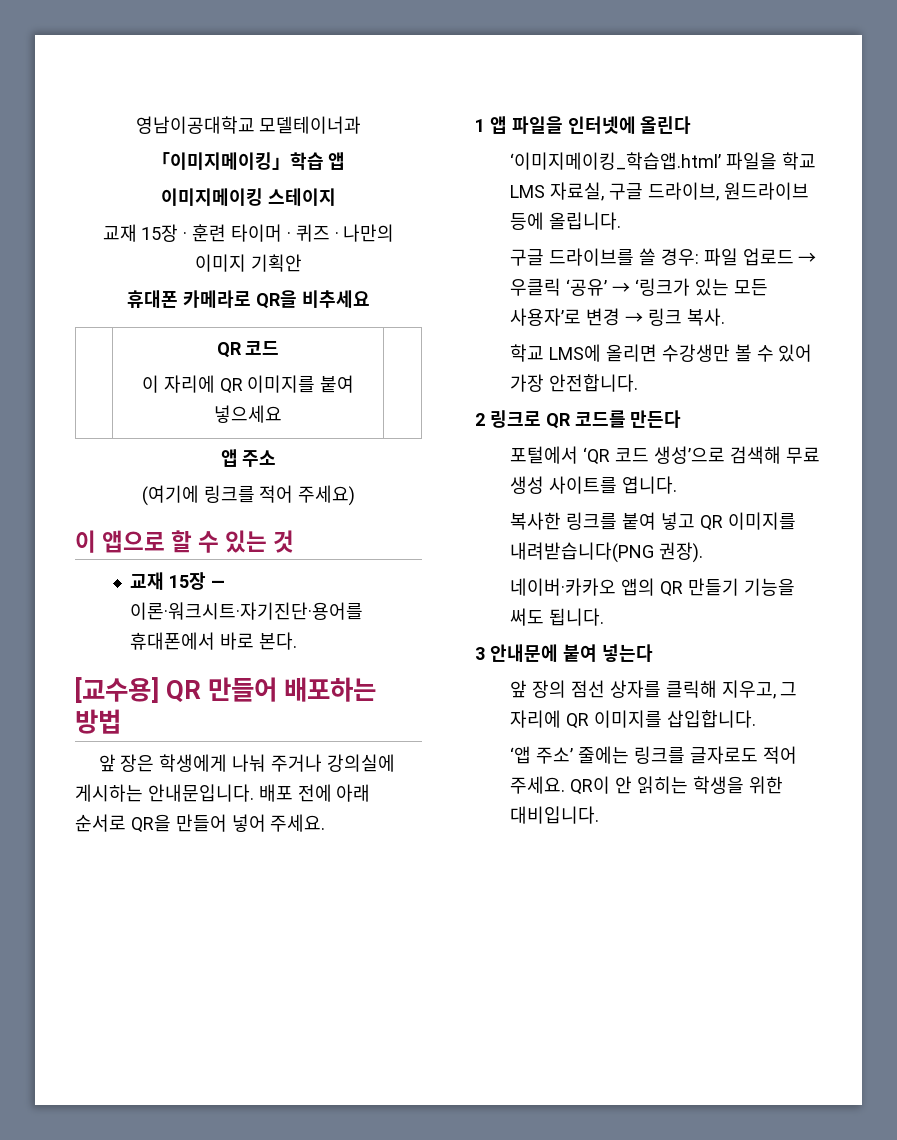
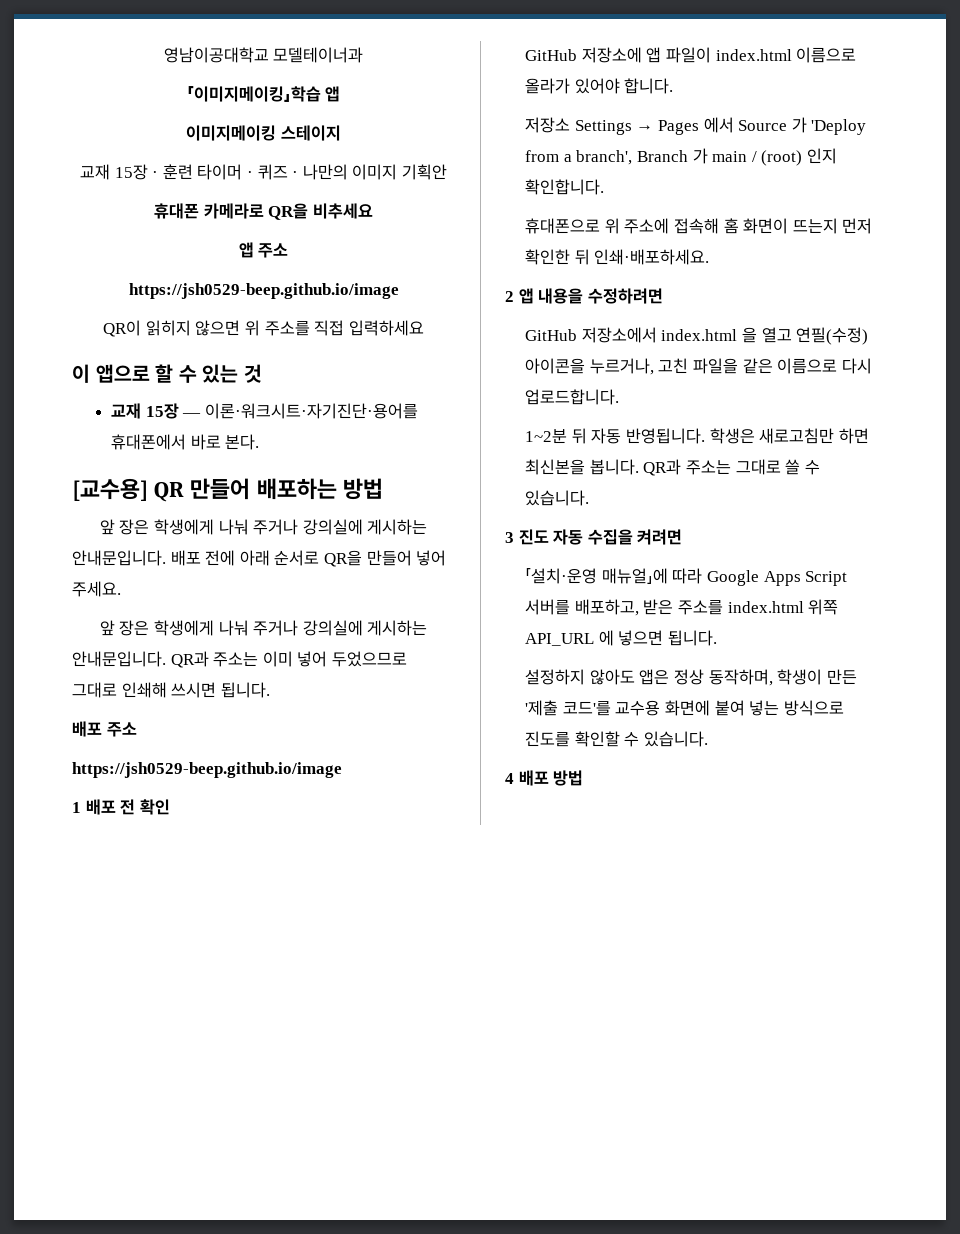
[216,341,280,358] [141,375,355,394] [214,405,282,423] [220,449,277,467] [141,485,356,506] // | QR 코드 // 이 자리에 QR 이미지를 붙여 넣으세요 | // 앱 주소 // (여기에 링크를 적어 주세요) -> [238,242,289,258] [128,283,399,299] [103,320,424,337] // 앱 주소 // https://jsh0529-beep.github.io/image // QR이 읽히지 않으면 위 주소를 직접 입력하세요
[475,116,692,134] [510,152,816,170] [510,182,809,201] [510,212,622,230] [510,248,817,266] [510,278,768,296] [510,308,725,326] [510,344,813,362] [510,374,639,392] [475,410,682,429] [510,446,820,465] [510,476,677,494] [510,512,796,531] [510,542,704,563] [510,578,795,597] [510,608,605,626] [475,644,653,662] [510,680,798,699] [510,710,756,729] [510,746,797,764] [510,776,783,795] [510,806,600,824] 1 앱 파일을 인터넷에 올린다 // ‘이미지메이킹_학습앱.html’ 파일을 학교 LMS 자료실, 구글 드라이브, 원드라이브 등에 올립니다. // 구글 드라이브를 쓸 경우: 파일 업로드 → 우클릭 ‘공유’ → ‘링크가 있는 모든 사용자’로 변경 → 링크 복사. // 학교 LMS에 올리면 수강생만 볼 수 있어 가장 안전합니다. // 2 링크로 QR 코드를 만든다 // 포털에서 ‘QR 코드 생성’으로 검색해 무료 생성 사이트를 엽니다. // 복사한 링크를 붙여 넣고 QR 이미지를 내려받습니다(PNG 권장). // 네이버·카카오 앱의 QR 만들기 기능을 써도 됩니다. // 3 안내문에 붙여 넣는다 // 앞 장의 점선 상자를 클릭해 지우고, 그 자리에 QR 이미지를 삽입합니다. // ‘앱 주소’ 줄에는 링크를 글자로도 적어 주세요. QR이 안 읽히는 학생을 위한 대비입니다. -> [99,620,428,636] [72,651,407,668] [72,682,270,698] [72,721,137,737] [72,762,342,778] [72,799,170,815] [525,47,857,63] [525,78,674,94] [525,117,867,135] [525,148,837,166] [525,179,605,195] [525,218,873,234] [525,249,710,265] [505,288,663,304] [525,327,869,345] [525,358,872,375] [525,389,620,405] [525,428,869,444] [525,459,820,476] [525,490,590,506] [505,529,683,545] [525,568,848,586] [525,599,839,616] [525,630,717,646] [525,669,857,686] [525,700,844,716] [525,731,708,747] [505,770,584,786] 앞 장은 학생에게 나눠 주거나 강의실에 게시하는 안내문입니다. QR과 주소는 이미 넣어 두었으므로 그대로 인쇄해 쓰시면 됩니다. // 배포 주소 // https://jsh0529-beep.github.io/image // 1 배포 전 확인 // GitHub 저장소에 앱 파일이 index.html 이름으로 올라가 있어야 합니다. // 저장소 Settings → Pages 에서 Source 가 'Deploy from a branch', Branch 가 main / (root) 인지 확인합니다. // 휴대폰으로 위 주소에 접속해 홈 화면이 뜨는지 먼저 확인한 뒤 인쇄·배포하세요. // 2 앱 내용을 수정하려면 // GitHub 저장소에서 index.html 을 열고 연필(수정) 아이콘을 누르거나, 고친 파일을 같은 이름으로 다시 업로드합니다. // 1~2분 뒤 자동 반영됩니다. 학생은 새로고침만 하면 최신본을 봅니다. QR과 주소는 그대로 쓸 수 있습니다. // 3 진도 자동 수집을 켜려면 // 「설치·운영 매뉴얼」에 따라 Google Apps Script 서버를 배포하고, 받은 주소를 index.html 위쪽 API_URL 에 넣으면 됩니다. // 설정하지 않아도 앱은 정상 동작하며, 학생이 만든 '제출 코드'를 교수용 화면에 붙여 넣는 방식으로 진도를 확인할 수 있습니다. // 4 배포 방법

